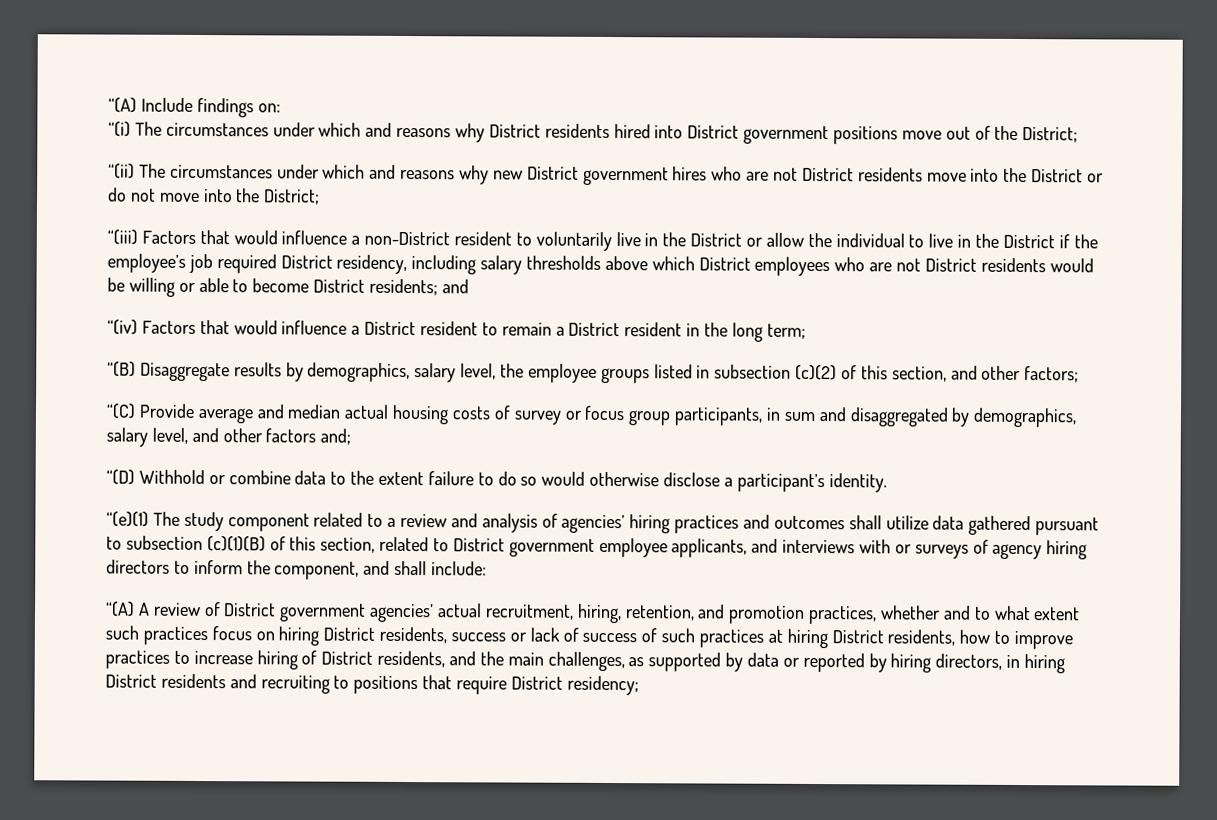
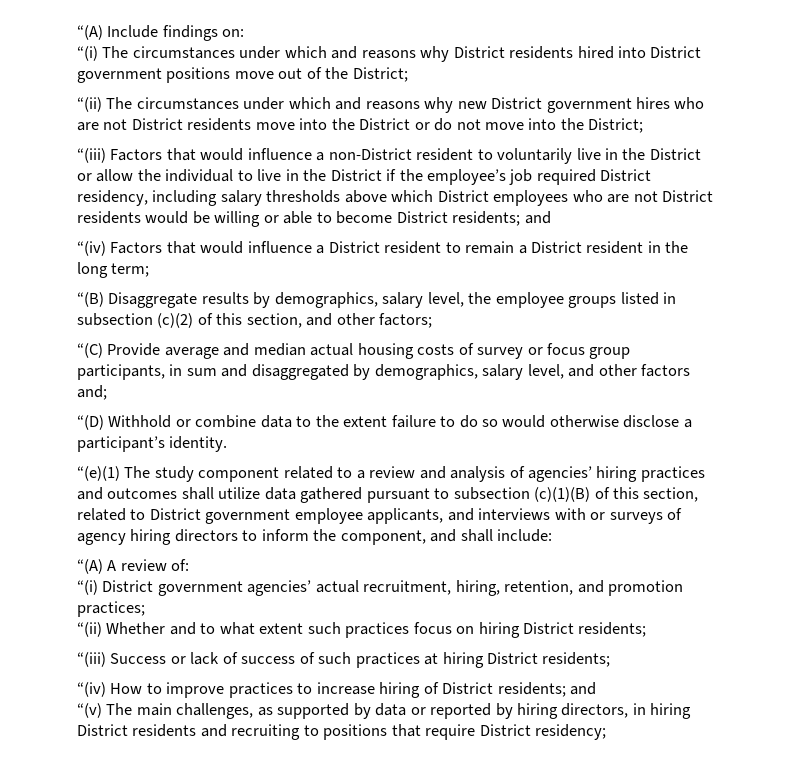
[203,602,221,617] of -> [171,559,190,571] [77,580,98,595] of: // “(i)
[808,605,942,625] practices, whether -> [77,601,145,617] [77,622,166,637] practices; // “(ii) Whether
[379,626,507,644] residents, success -> [578,622,647,637] [77,652,167,667] residents; // “(iii) Success
[887,629,991,646] residents, how -> [542,652,611,667] [77,682,143,697] residents; // “(iv) How
[377,650,504,668] residents, and the -> [497,682,597,697] [77,703,133,718] residents; and // “(v) The

